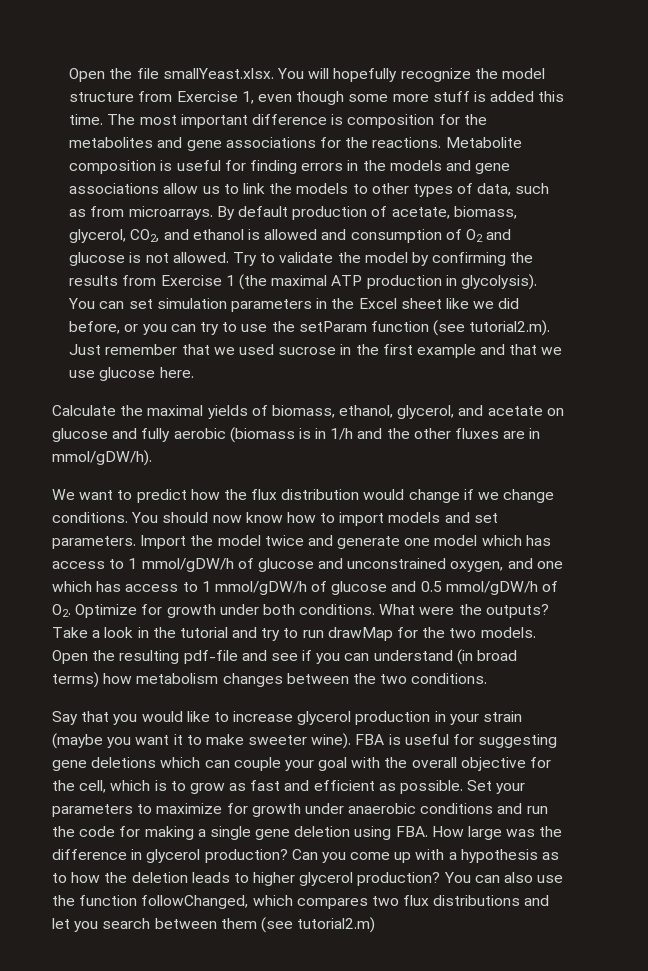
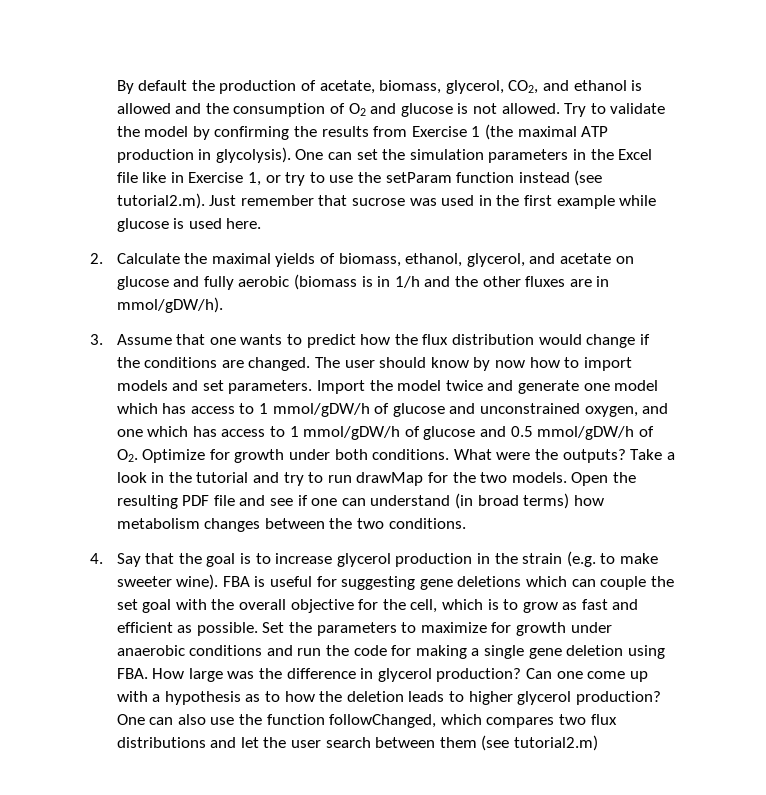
[69,68,545,82] [69,91,565,105] [69,114,487,128] [69,137,522,151] [69,160,511,174] [69,183,550,197] [69,206,213,220] Open the file smallYeast.xlsx. You will hopefully recognize the model structure from Exercise 1, even though some more stuff is added this time. The most important difference is composition for the metabolites and gene associations for the reactions. Metabolite composition is useful for finding errors in the models and gene associations allow us to link the models to other types of data, such as from microarrays. -> (116, 87) none
(288, 211) none -> [191,80,215,91] the
(347, 234) none -> [205,103,229,114] the
[68,298,96,309] You -> [295,149,324,160] One
(153, 304) none -> [382,149,406,160] the
[400,298,520,309] [69,321,196,335] sheet like we did before, or you can -> [116,172,281,186] file like in Exercise 1, or
(429, 326) none -> [518,172,570,183] instead
[213,344,337,355] we used sucrose -> [351,195,475,206] sucrose was used
[480,344,563,355] [69,367,156,381] and that we use glucose -> [619,195,657,206] [116,218,222,232] while glucose is used
(194, 372) none -> [90,253,103,264] 2.
[52,489,114,500] We want -> [90,334,283,345] 3. Assume that one wants
[478,489,555,503] [52,512,283,523] we change conditions. You should now know -> [116,357,525,371] the conditions are changed. The user should know by now
[183,650,238,664] pdf-file -> [182,495,235,506] PDF file
[316,653,341,664] you -> [311,498,338,506] one
(488, 678) none -> [90,553,103,564] 4.
[113,711,210,725] you would like -> [178,553,251,567] the goal is
[449,711,523,725] [52,733,183,749] your strain (maybe you want it -> [494,551,596,567] the strain (e.g.
[284,760,314,771] your -> [650,576,674,587] [116,599,138,610] the set
[496,783,526,794] your -> [288,622,312,633] the
[321,852,346,863] you -> [556,671,583,679] one
[443,872,471,883] You -> [116,714,145,725] One
[74,921,99,932] you -> [263,737,321,748] the user

